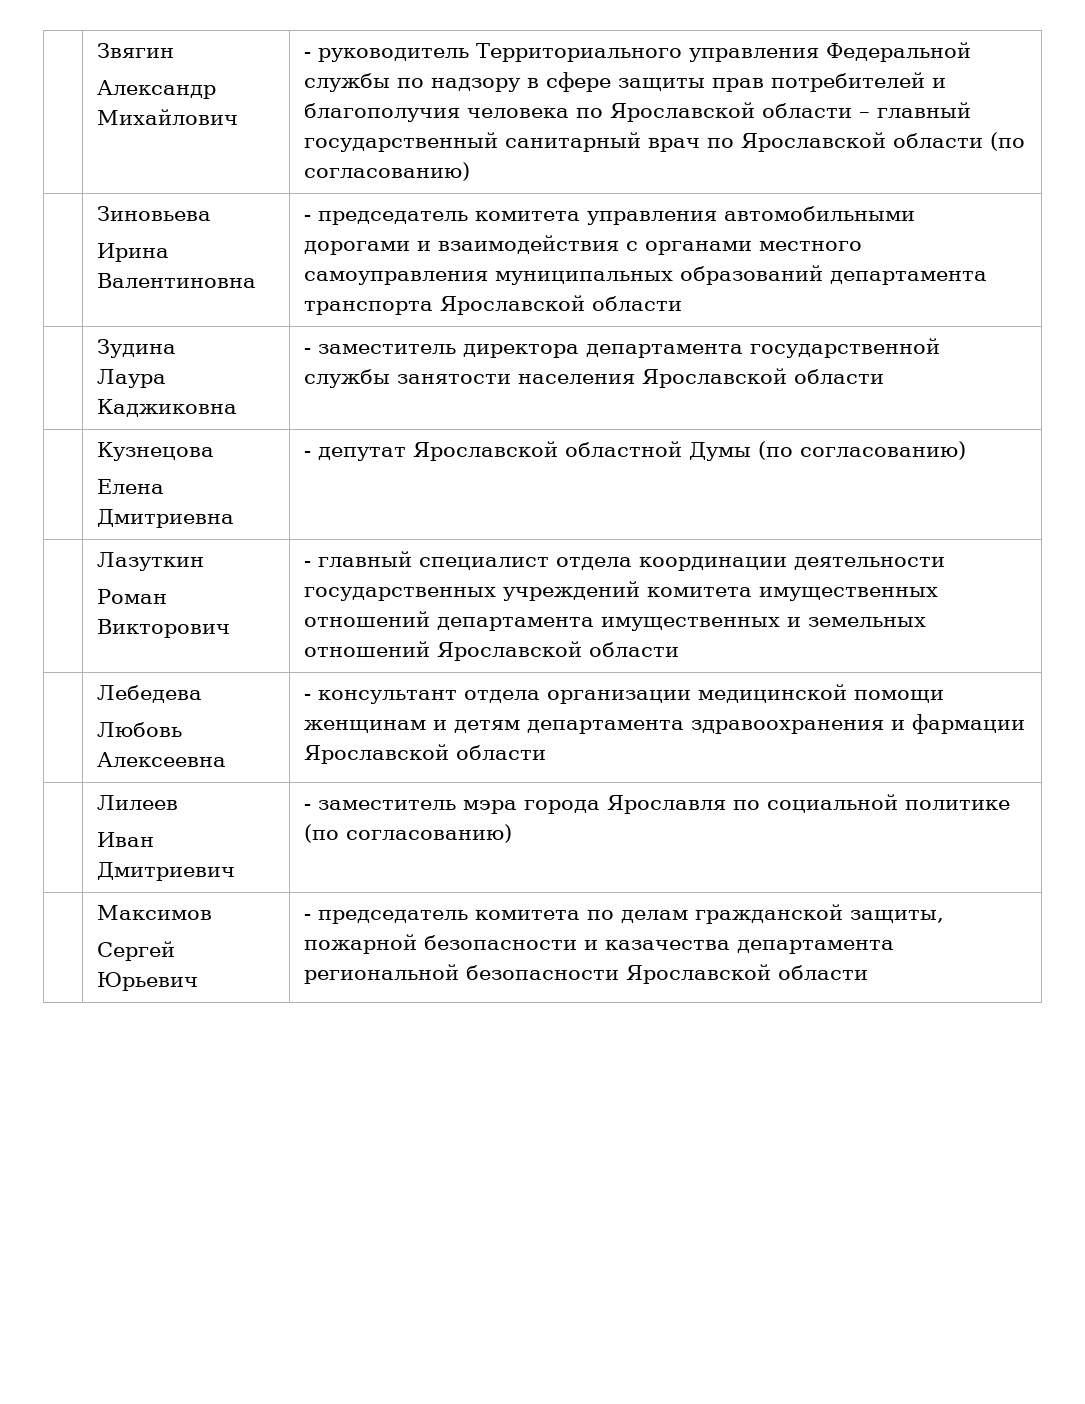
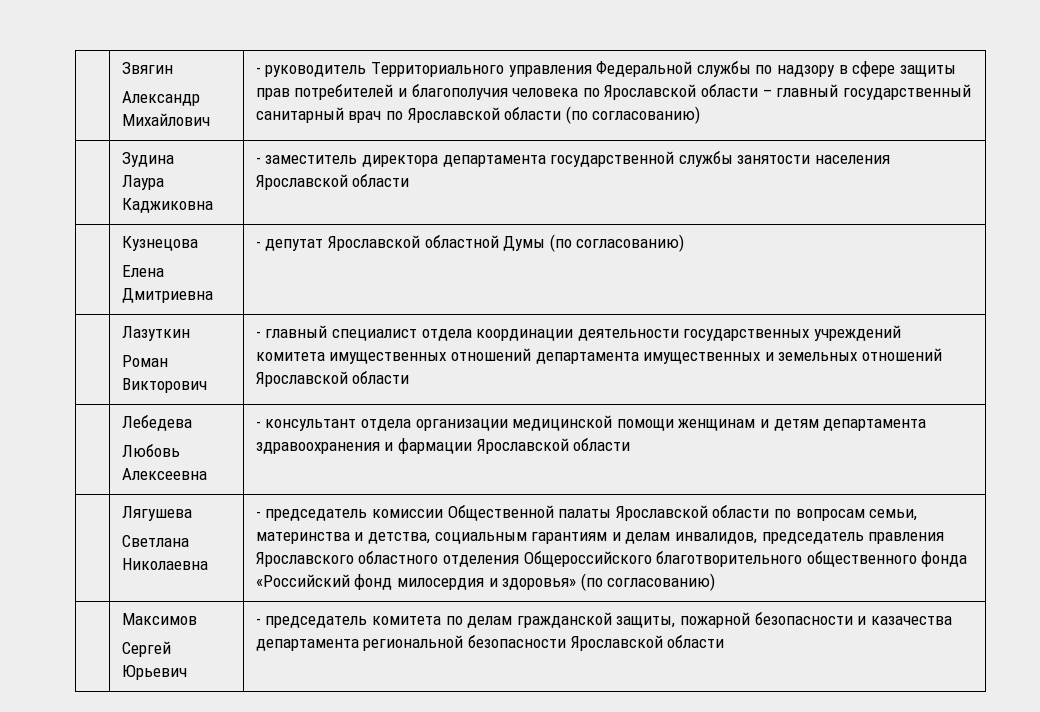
[96,206,211,221] [96,243,169,262] [96,273,256,288] [303,206,915,225] [303,235,862,255] [303,265,987,285] [303,295,682,315] // | Зиновьева // Ирина Валентиновна | - председатель комитета управления автомобильными дорогами и взаимодействия с органами местного самоуправления муниципальных образований департамента транспорта Ярославской области -> (701, 115) none
[96,795,178,810] [96,832,154,847] [96,862,235,881] [303,794,1010,814] Лилеев // Иван Дмитриевич | - заместитель мэра города Ярославля по социальной политике -> [121,506,192,521] [121,535,189,547] [121,558,208,570] [255,505,918,521] [255,532,945,544] [255,551,968,567] [255,574,577,590] Лягушева // Светлана Николаевна | - председатель комиссии Общественной палаты Ярославской области по вопросам семьи, материнства и детства, социальным гарантиям и делам инвалидов, председатель правления Ярославского областного отделения Общероссийского благотворительного общественного фонда «Российский фонд милосердия и здоровья»

